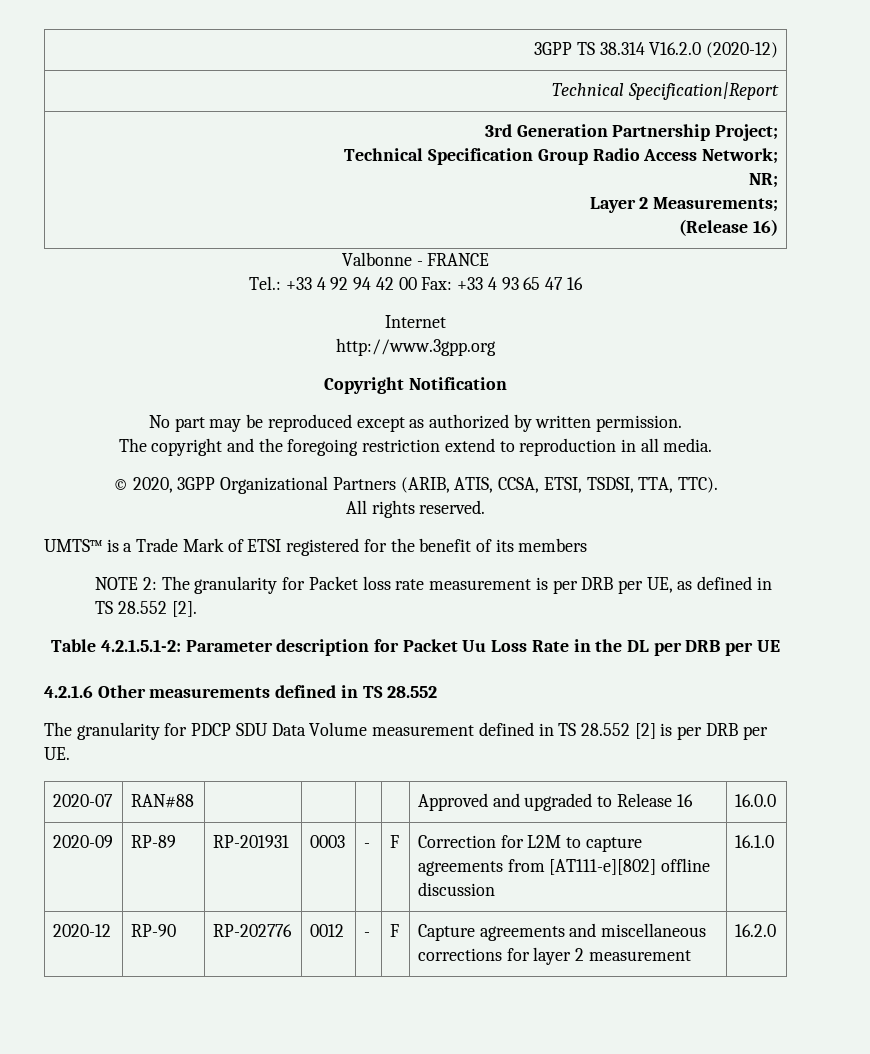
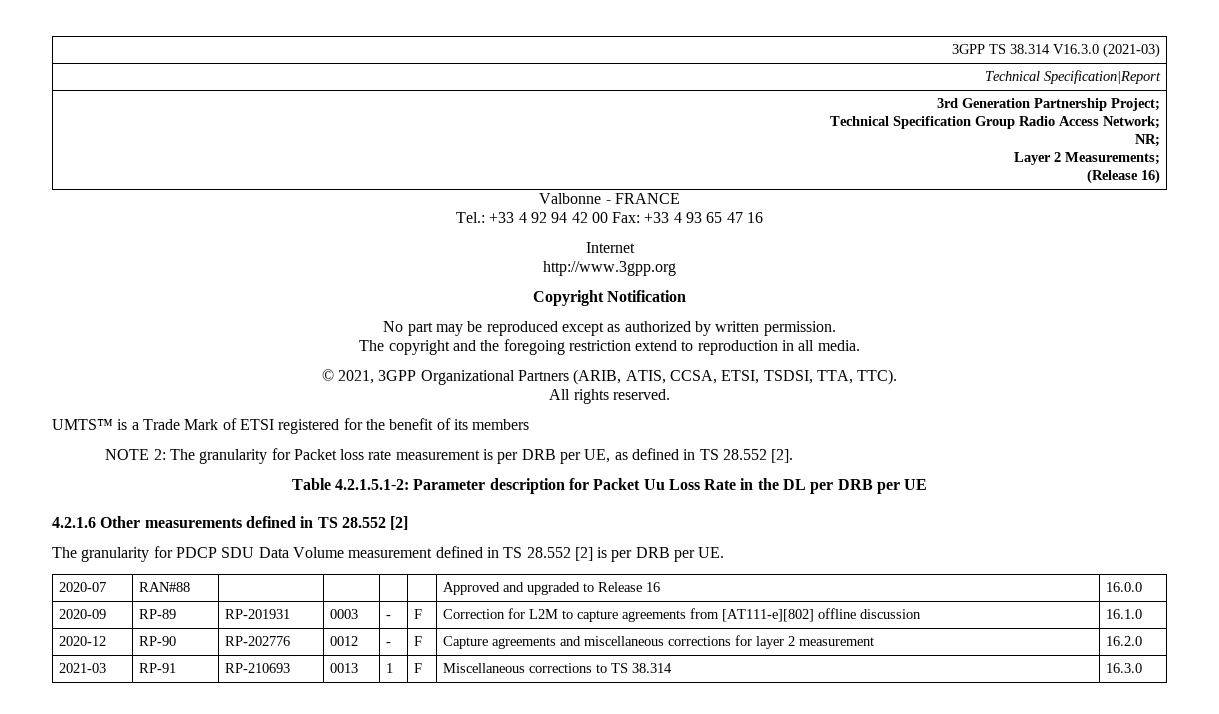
[649,42,779,58] V16.2.0 (2020-12) -> [1053,43,1161,58] V16.3.0 (2021-03)
[132,477,173,493] 2020, -> [338,370,375,384] 2021,
(438, 692) none -> [390,516,409,530] [2]
(776, 930) none -> [58,663,106,673] [138,663,176,673] [224,663,290,673] [329,663,358,673] [385,663,393,673] [413,663,422,673] [442,663,672,673] [1105,663,1142,673] // 2021-03 | RP-91 | RP-210693 | 0013 | 1 | F | Miscellaneous corrections to TS 38.314 | 16.3.0

